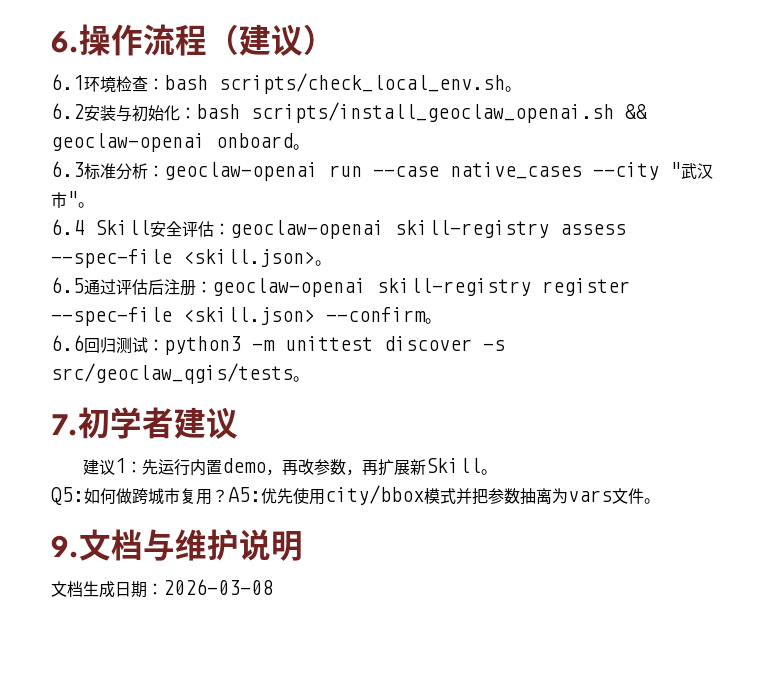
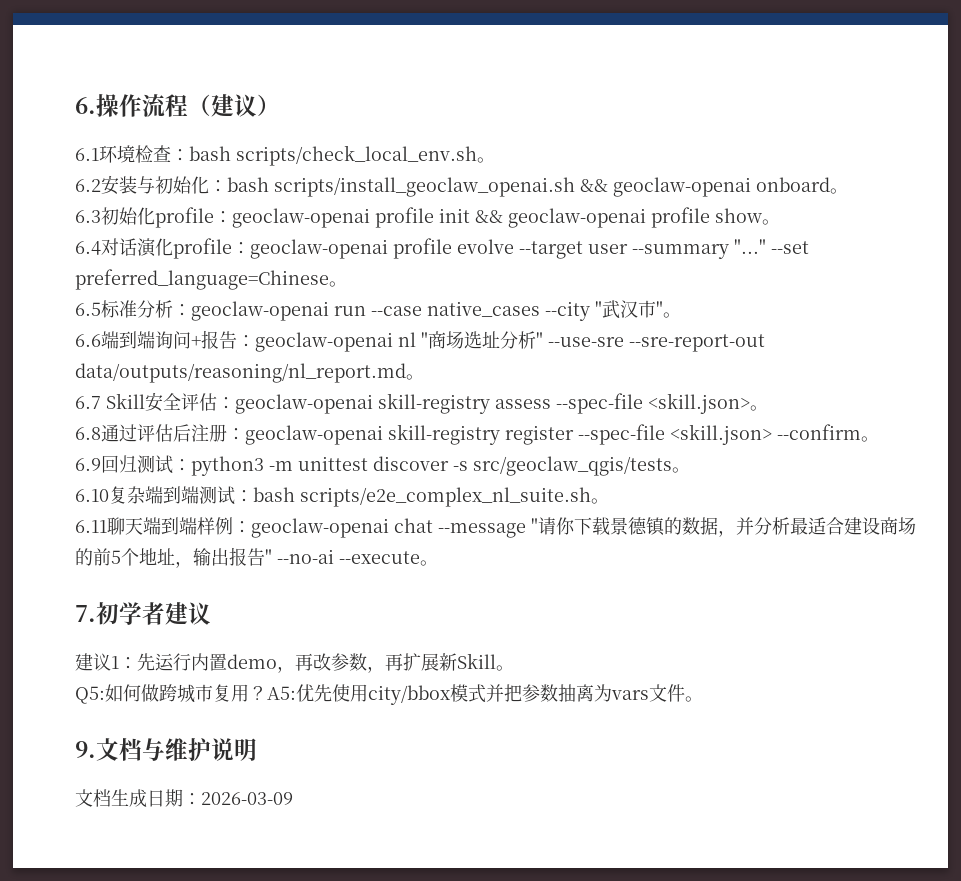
(84, 169) none -> [101,207,780,228] [75,238,809,259] [75,269,347,290] [75,302,101,316] 初始化profile：geoclaw-openai profile init && geoclaw-openai profile show。 // 6.4对话演化profile：geoclaw-openai profile evolve --target user --summary "..." --set preferred_language=Chinese。 // 6.5
[51,219,84,235] 6.4 -> [75,330,765,352] [75,363,424,383] [75,396,101,409] 6.6端到端询问+报告：geoclaw-openai nl "商场选址分析" --use-sre --sre-report-out data/outputs/reasoning/nl_report.md。 // 6.7
[51,277,84,293] 6.5 -> [75,427,101,440] 6.8
[51,335,84,351] 6.6 -> [75,458,101,471] 6.9
(309, 379) none -> [75,486,609,507] [75,517,916,538] [75,547,438,568] // 6.10复杂端到端测试：bash scripts/e2e_complex_nl_suite.sh。 // 6.11聊天端到端样例：geoclaw-openai chat --message "请你下载景德镇的数据，并分析最适合建设商场的前5个地址，输出报告" --no-ai --execute。
[163,579,273,595] 2026-03-08 -> [201,792,293,805] 2026-03-09

